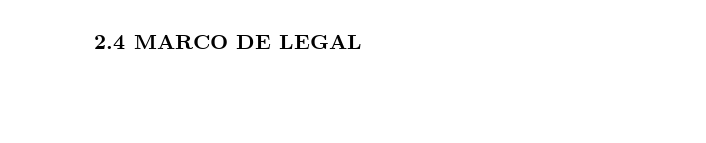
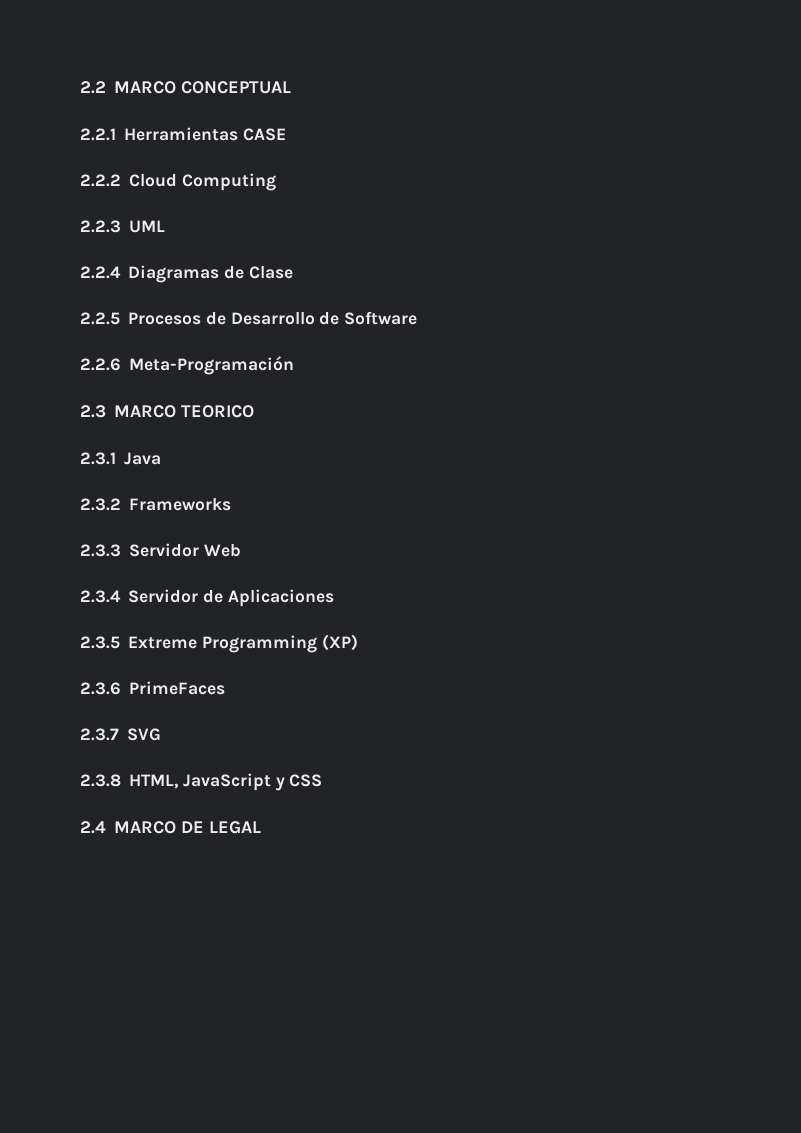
(94, 42) none -> [80,81,292,94] [80,127,286,141] [80,173,276,191] [80,220,166,233] [80,265,293,283] [80,311,418,325] [80,356,295,375] [80,405,255,418] [80,452,162,465] [80,498,232,511] [80,543,241,557] [80,589,334,607] [80,634,358,653] [80,681,226,695] [80,728,162,741] [80,773,323,791] 2.2 MARCO CONCEPTUAL // 2.2.1 Herramientas CASE // 2.2.2 Cloud Computing // 2.2.3 UML // 2.2.4 Diagramas de Clase // 2.2.5 Procesos de Desarrollo de Software // 2.2.6 Meta-Programación // 2.3 MARCO TEORICO // 2.3.1 Java // 2.3.2 Frameworks // 2.3.3 Servidor Web // 2.3.4 Servidor de Aplicaciones // 2.3.5 Extreme Programming (XP) // 2.3.6 PrimeFaces // 2.3.7 SVG // 2.3.8 HTML, JavaScript y CSS //

